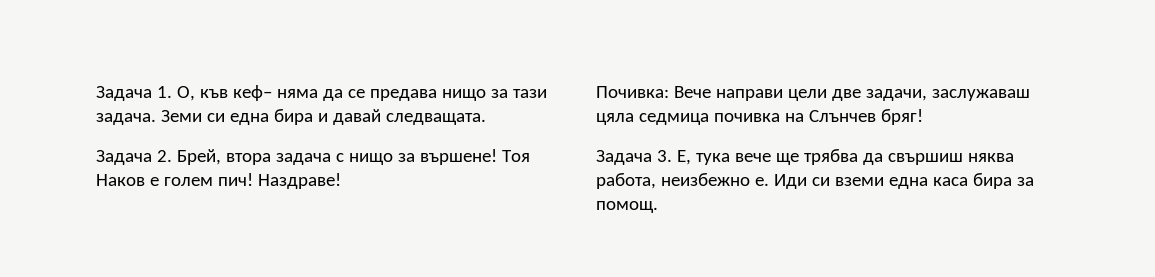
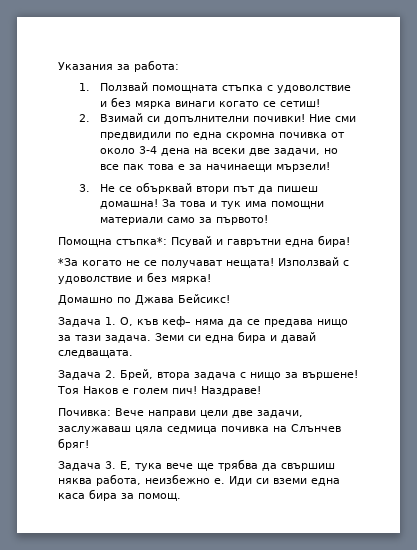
(96, 93) none -> [58,60,179,72] [78,82,351,93] [99,97,320,109] [78,113,356,124] [99,132,345,140] [99,146,338,156] [99,162,330,172] [78,182,318,194] [99,199,324,209] [99,215,268,225] [58,235,350,247] [58,257,349,268] [58,272,211,284] [58,294,230,305] Указания за работа: // 1. Ползвай помощната стъпка с удоволствие и без мярка винаги когато се сетиш! // 2. Взимай си допълнителни почивки! Ние сми предвидили по една скромна почивка от около 3-4 дена на всеки две задачи, но все пак това е за начинаещи мързели! // 3. Не се обърквай втори път да пишеш домашна! За това и тук има помощни материали само за първото! // Помощна стъпка*: Псувай и гаврътни една бира! // *За когато не се получават нещата! Използвай с удоволствие и без мярка! // Домашно по Джава Бейсикс! //

